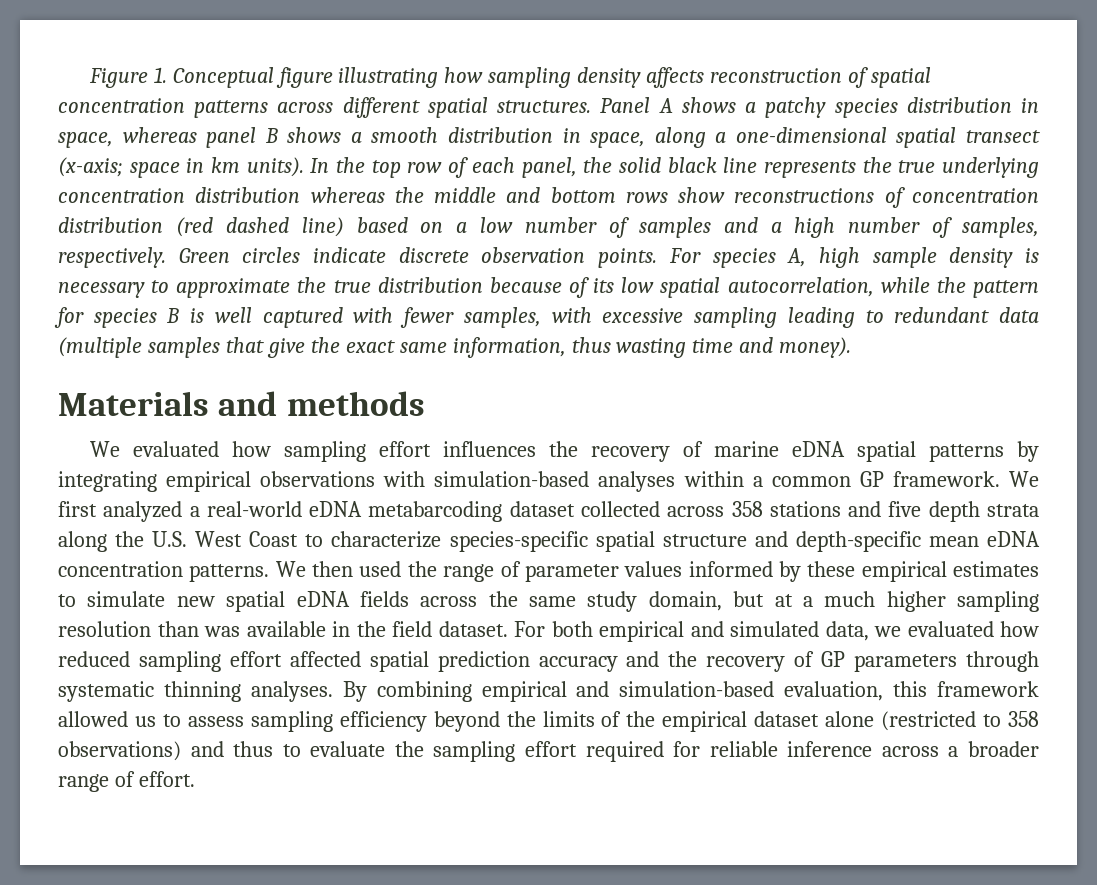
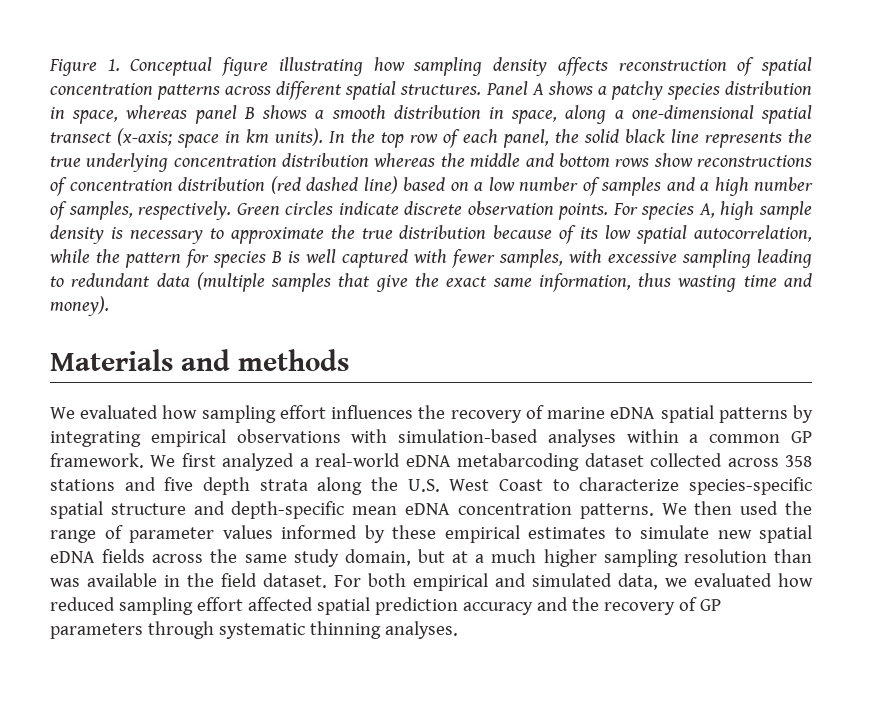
[342,681,1039,702] [58,711,1039,732] [58,741,1039,762] [58,771,195,792] By combining empirical and simulation-based evaluation, this framework allowed us to assess sampling efficiency beyond the limits of the empirical dataset alone (restricted to 358 observations) and thus to evaluate the sampling effort required for reliable inference across a broader range of effort. -> (458, 630) none

